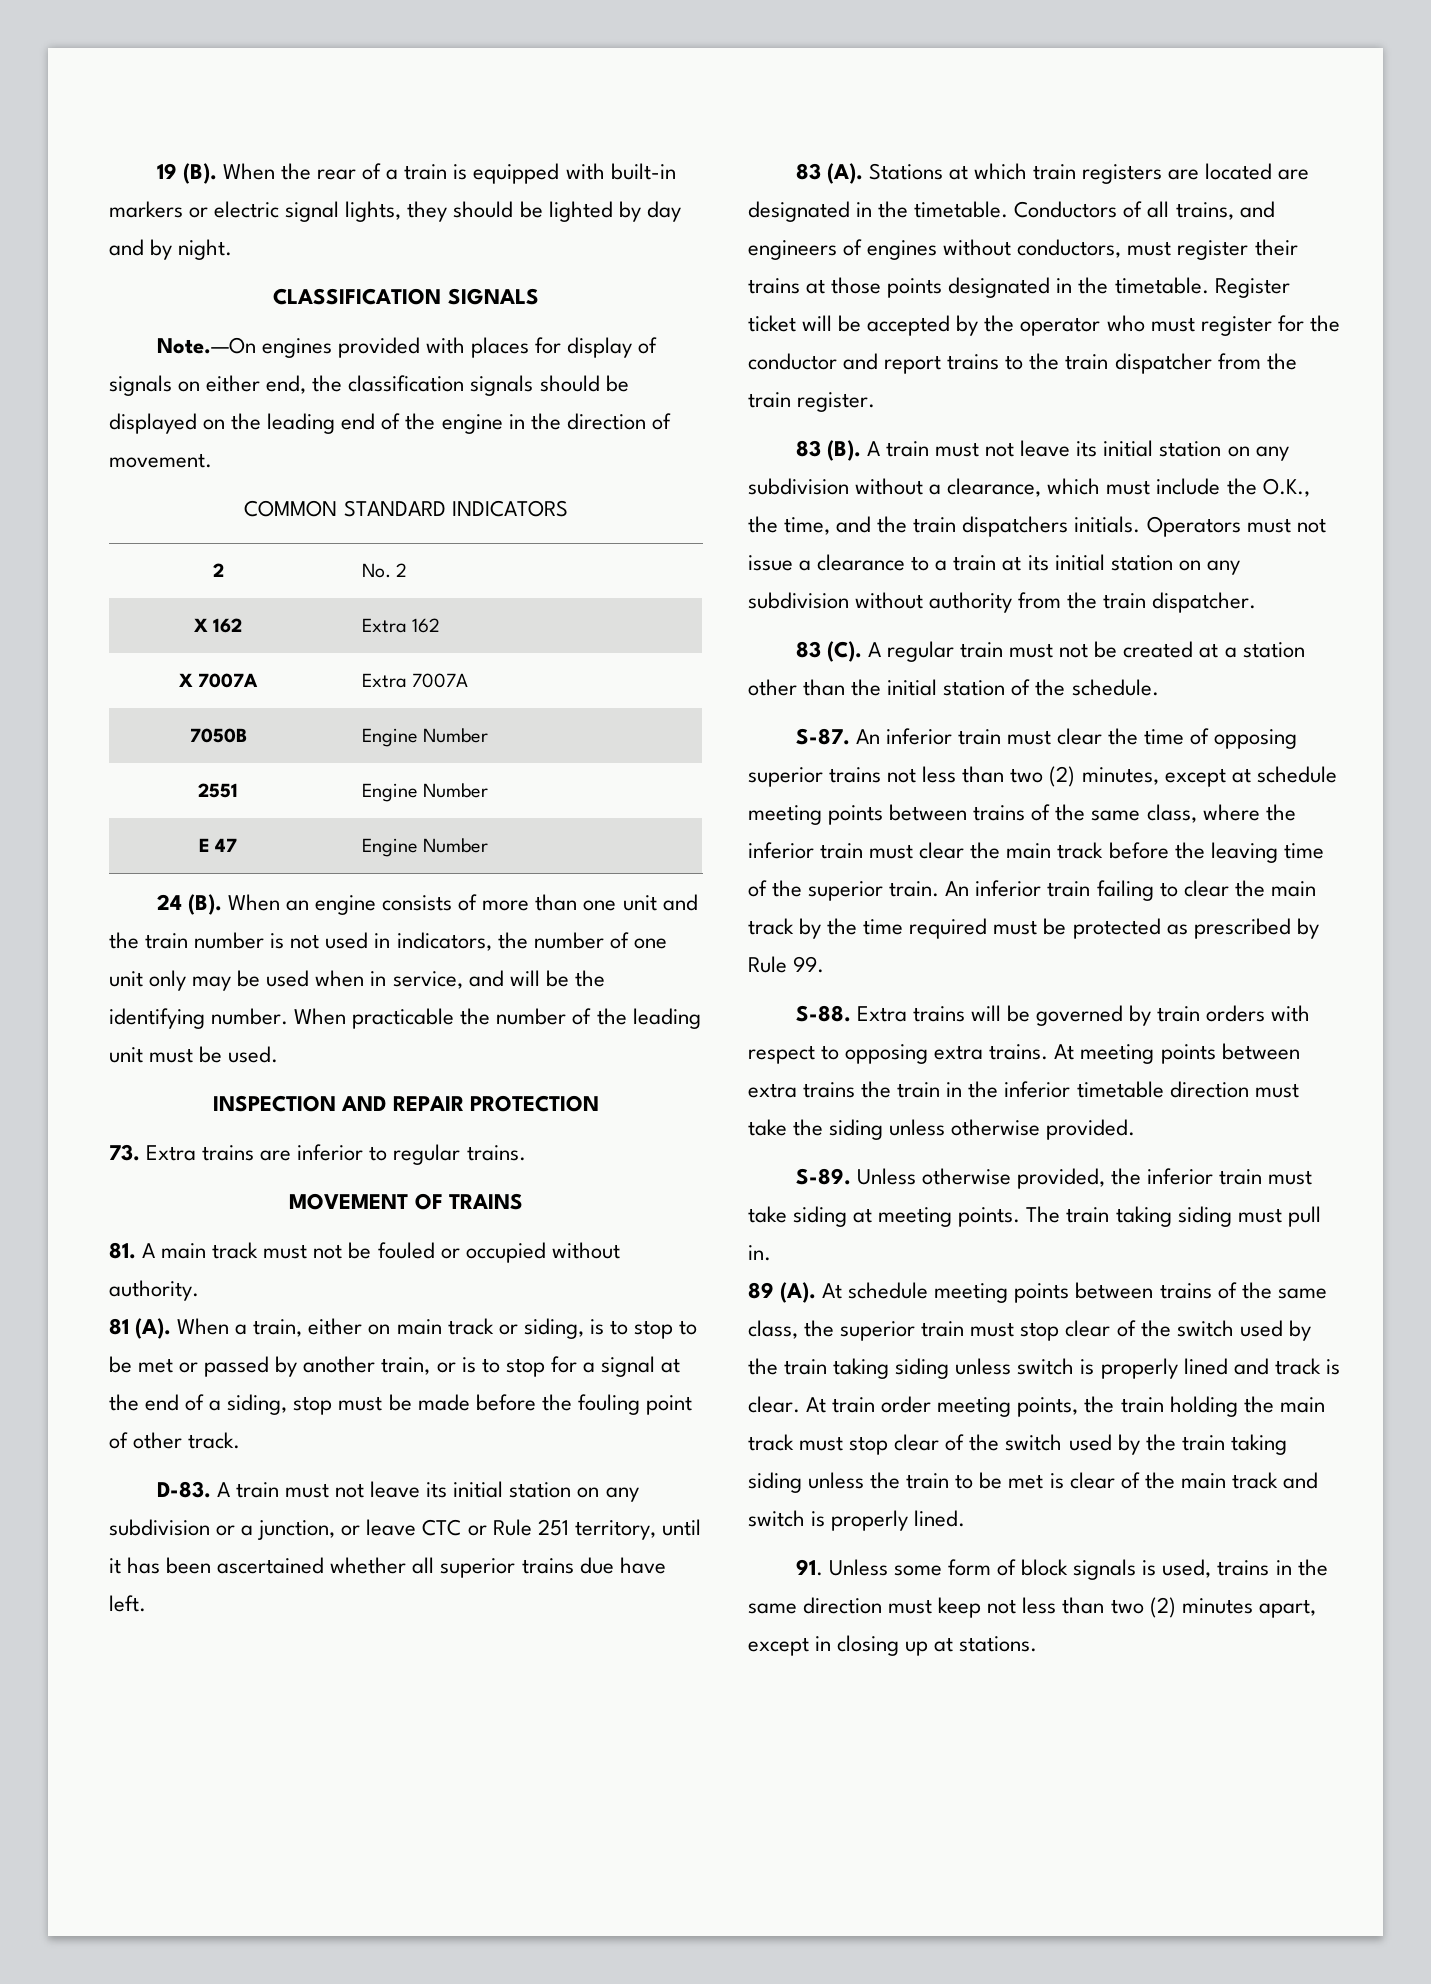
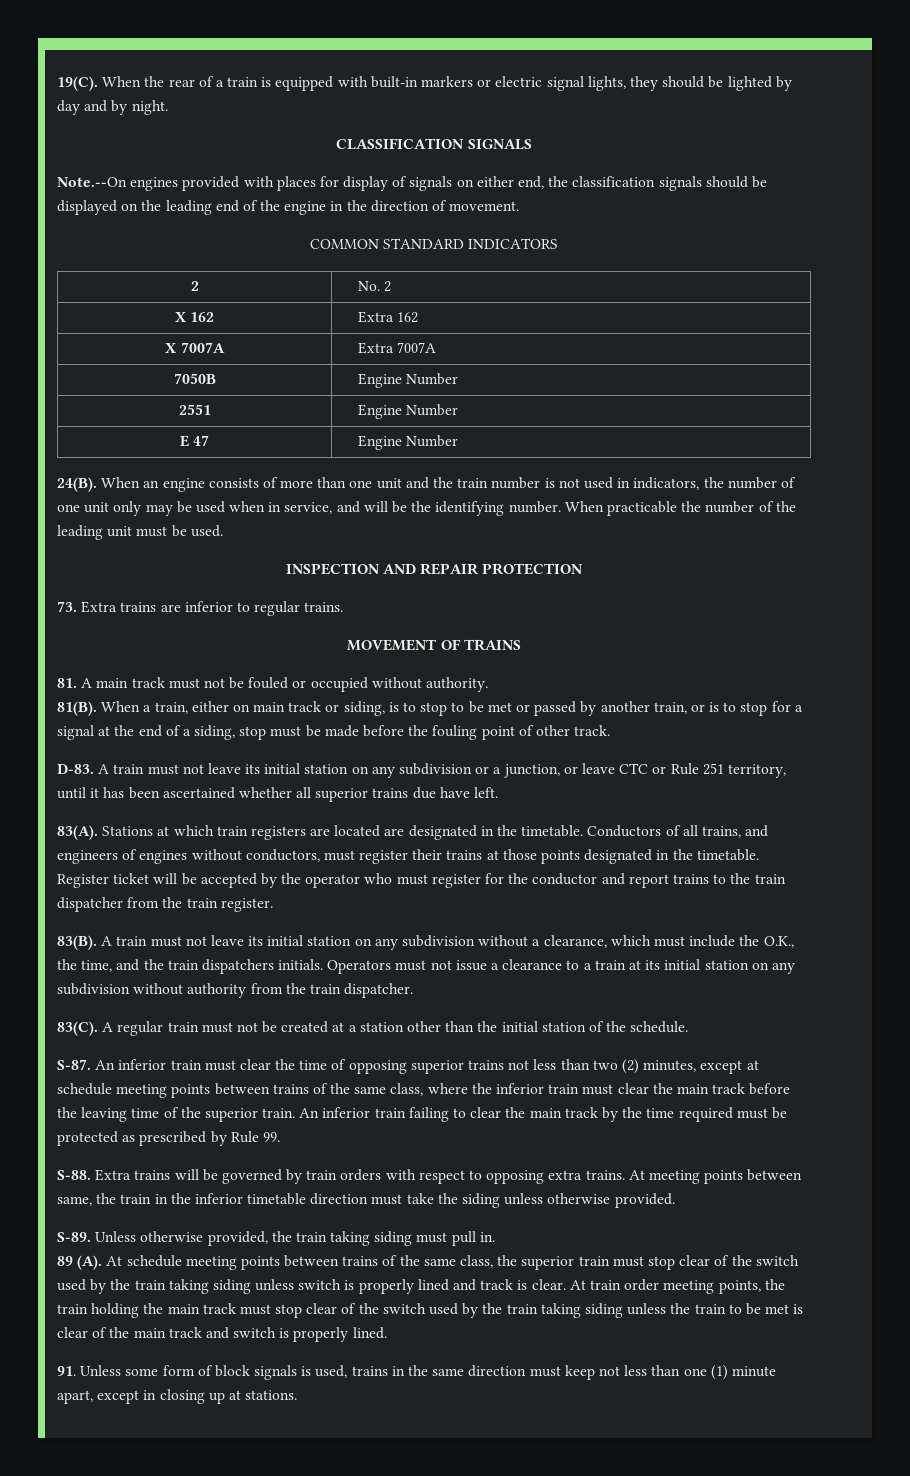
[156,163,217,184] 19 (B). -> [57,76,98,91] 19(C).
[156,337,256,354] Note.—On -> [57,177,127,187] Note.--On
[156,894,222,915] 24 (B). -> [57,477,97,492] 24(B).
[109,1318,172,1339] 81 (A). -> [57,701,97,716] 81(B).
[795,163,863,184] 83 (A). -> [57,825,98,840] 83(A).
[795,440,861,461] 83 (B). -> [57,935,97,950] 83(B).
[795,641,862,662] 83 (C). -> [57,1021,98,1036] 83(C).
[748,1082,856,1098] extra trains -> [57,1196,92,1206] same,
[1147,1168,1313,1185] [748,1206,1061,1227] inferior train must take siding at meeting points. The -> (292, 1236) none
[1110,1597,1253,1618] two (2) minutes -> [683,1365,776,1380] one (1) minute

